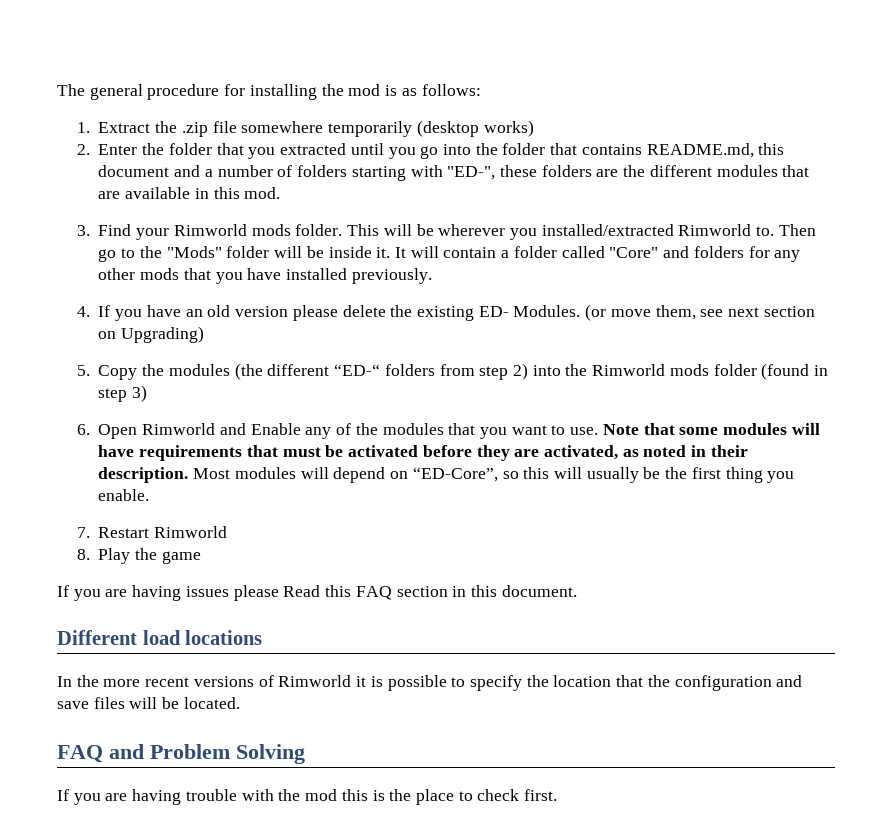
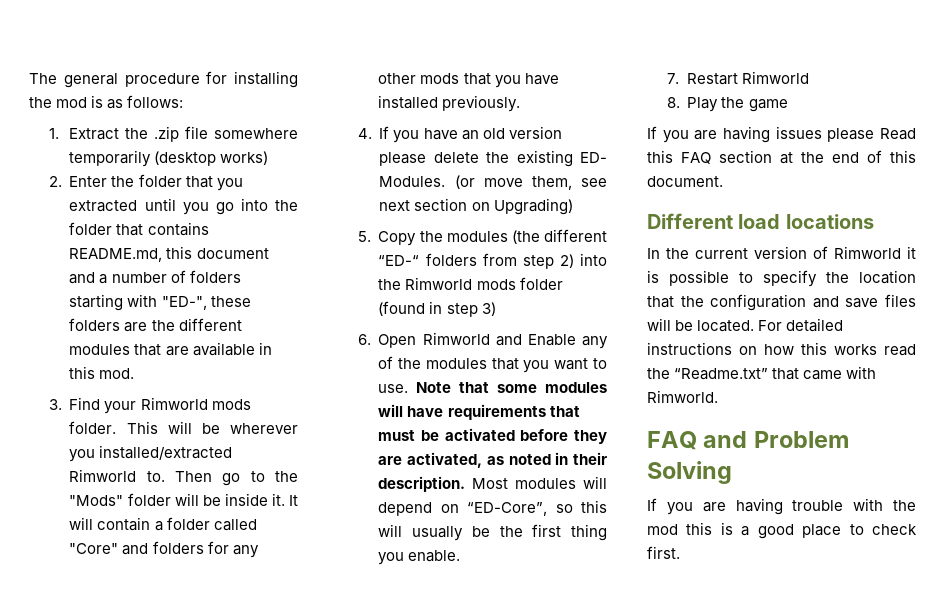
[452,586,467,597] in -> [780,150,882,164] at the end of
[103,676,254,687] more recent versions -> [695,246,807,259] current version
(240, 703) none -> [758,318,844,332] [647,342,916,356] [647,366,877,380] [647,390,718,403] For detailed instructions on how this works read the “Readme.txt” that came with Rimworld.
[389,789,412,801] the -> [741,524,794,539] a good

